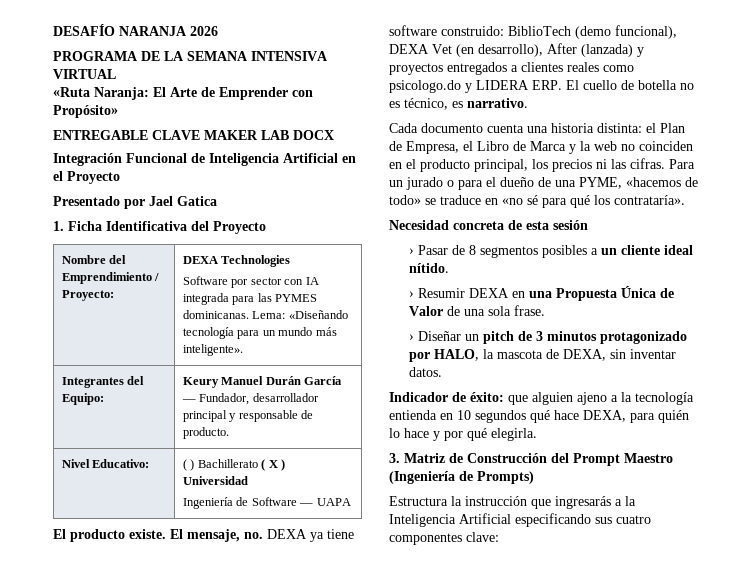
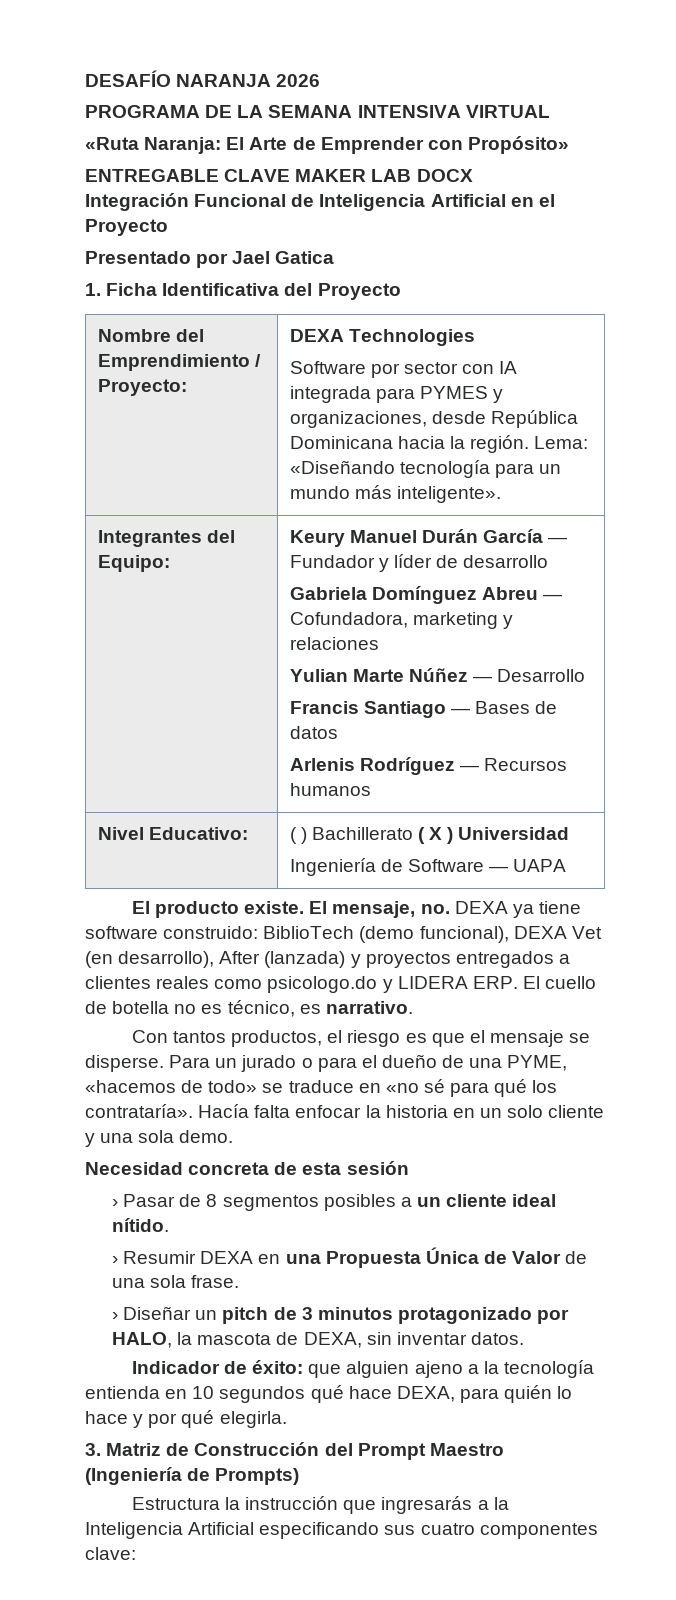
[257,293,318,302] [183,310,250,319] las PYMES dominicanas. -> [419,386,504,403] [289,410,578,428] [289,435,530,453] PYMES y organizaciones, desde República Dominicana hacia la región.
[199,393,319,405] [183,410,314,422] [183,427,230,439] Fundador, desarrollador principal y responsable de producto. -> [289,554,549,572] [289,586,563,604] [289,612,513,629] [289,637,379,650] [289,668,586,682] [289,701,558,718] [289,726,338,739] [289,757,568,775] [289,783,371,796] Fundador y líder de desarrollo // Gabriela Domínguez Abreu — Cofundadora, marketing y relaciones // Yulian Marte Núñez — Desarrollo // Francis Santiago — Bases de datos // Arlenis Rodríguez — Recursos humanos
[389,123,685,133] [389,141,693,154] [389,158,665,172] Cada documento cuenta una historia distinta: el Plan de Empresa, el Libro de Marca y la web no coinciden en el producto principal, los precios ni las cifras. -> [131,1030,591,1047] [85,1055,164,1072] Con tantos productos, el riesgo es que el mensaje se disperse.
(685, 200) none -> [198,1104,605,1118] [85,1130,234,1147] Hacía falta enfocar la historia en un solo cliente y una sola demo.

